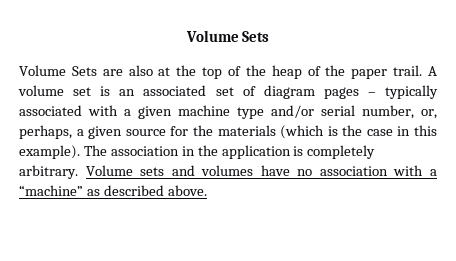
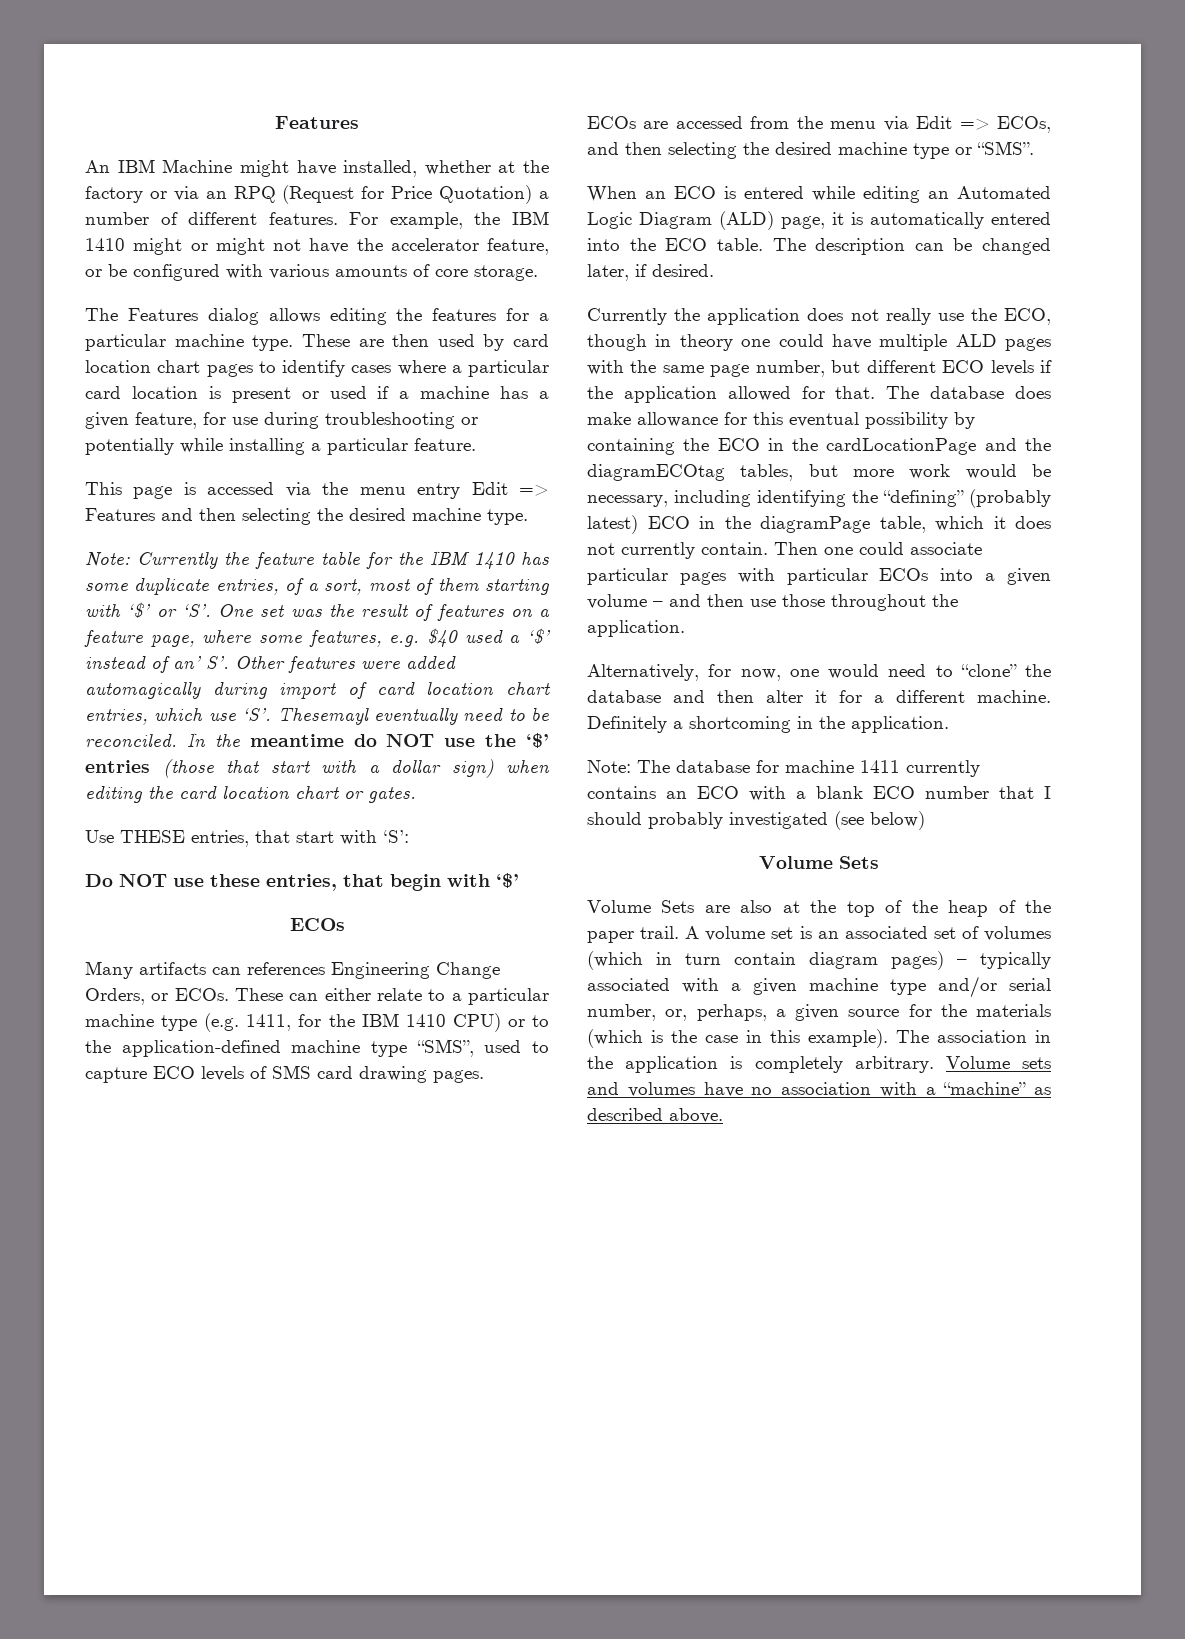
(185, 36) none -> [275,116,359,129] [85,159,549,177] [85,185,550,204] [85,211,549,229] [85,238,549,255] [85,264,538,281] [85,308,549,325] [85,334,549,351] [85,360,549,377] [85,386,549,403] [85,412,478,429] [85,438,476,455] [85,482,549,499] [85,508,528,525] [85,551,549,569] [85,578,551,595] [85,602,550,621] [84,628,551,647] [85,656,456,673] [85,682,551,699] [85,707,549,725] [85,733,549,748] [85,759,550,778] [85,786,416,803] [85,830,409,847] [85,873,519,891] [289,918,345,931] [85,961,500,979] [85,988,549,1005] [85,1013,550,1032] [85,1039,550,1057] [85,1065,484,1083] [587,116,1051,133] [587,141,1034,159] [587,186,1051,203] [587,211,1051,230] [587,238,1051,255] [587,264,714,281] [587,308,1051,325] [587,334,1051,351] [587,360,1052,377] [587,386,1051,403] [587,412,975,429] [587,438,1051,455] [587,464,1051,481] [587,489,1051,508] [587,515,1051,534] [587,542,982,559] [587,568,1051,585] [587,594,958,611] [587,620,685,637] [587,664,1051,681] [587,690,1051,703] [587,716,949,733] [587,760,980,777] [587,786,1051,801] [587,811,925,830] Features // An IBM Machine might have installed, whether at the factory or via an RPQ (Request for Price Quotation) a number of different features. For example, the IBM 1410 might or might not have the accelerator feature, or be configured with various amounts of core storage. // The Features dialog allows editing the features for a particular machine type. These are then used by card location chart pages to identify cases where a particular card location is present or used if a machine has a given feature, for use during troubleshooting or potentially while installing a particular feature. // This page is accessed via the menu entry Edit => Features and then selecting the desired machine type. // Note: Currently the feature table for the IBM 1410 has some duplicate entries, of a sort, most of them starting with ‘$’ or ‘S’. One set was the result of features on a feature page, where some features, e.g. $40 used a ‘$’ instead of an’ S’. Other features were added automagically during import of card location chart entries, which use ‘S’. Thesemayl eventually need to be reconciled. In the meantime do NOT use the ‘$’ entries (those that start with a dollar sign) when editing the card location chart or gates. // Use THESE entries, that start with ‘S’: // Do NOT use these entries, that begin with ‘$’ // ECOs // Many artifacts can references Engineering Change Orders, or ECOs. These can either relate to a particular machine type (e.g. 1411, for the IBM 1410 CPU) or to the application-defined machine type “SMS”, used to capture ECO levels of SMS card drawing pages. // ECOs are accessed from the menu via Edit => ECOs, and then selecting the desired machine type or “SMS”. // When an ECO is entered while editing an Automated Logic Diagram (ALD) page, it is automatically entered into the ECO table. The description can be changed later, if desired. // Currently the application does not really use the ECO, though in theory one could have multiple ALD pages with the same page number, but different ECO levels if the application allowed for that. The database does make allowance for this eventual possibility by containing the ECO in the cardLocationPage and the diagramECOtag tables, but more work would be necessary, including identifying the “defining” (probably latest) ECO in the diagramPage table, which it does not currently contain. Then one could associate particular pages with particular ECOs into a given volume – and then use those throughout the application. // Alternatively, for now, one would need to “clone” the database and then alter it for a different machine. Definitely a shortcoming in the application. // Note: The database for machine 1411 currently contains an ECO with a blank ECO number that I should probably investigated (see below) //
[263,85,359,99] diagram pages -> [984,926,1051,941] [587,951,944,970] volumes (which in turn contain diagram pages)

